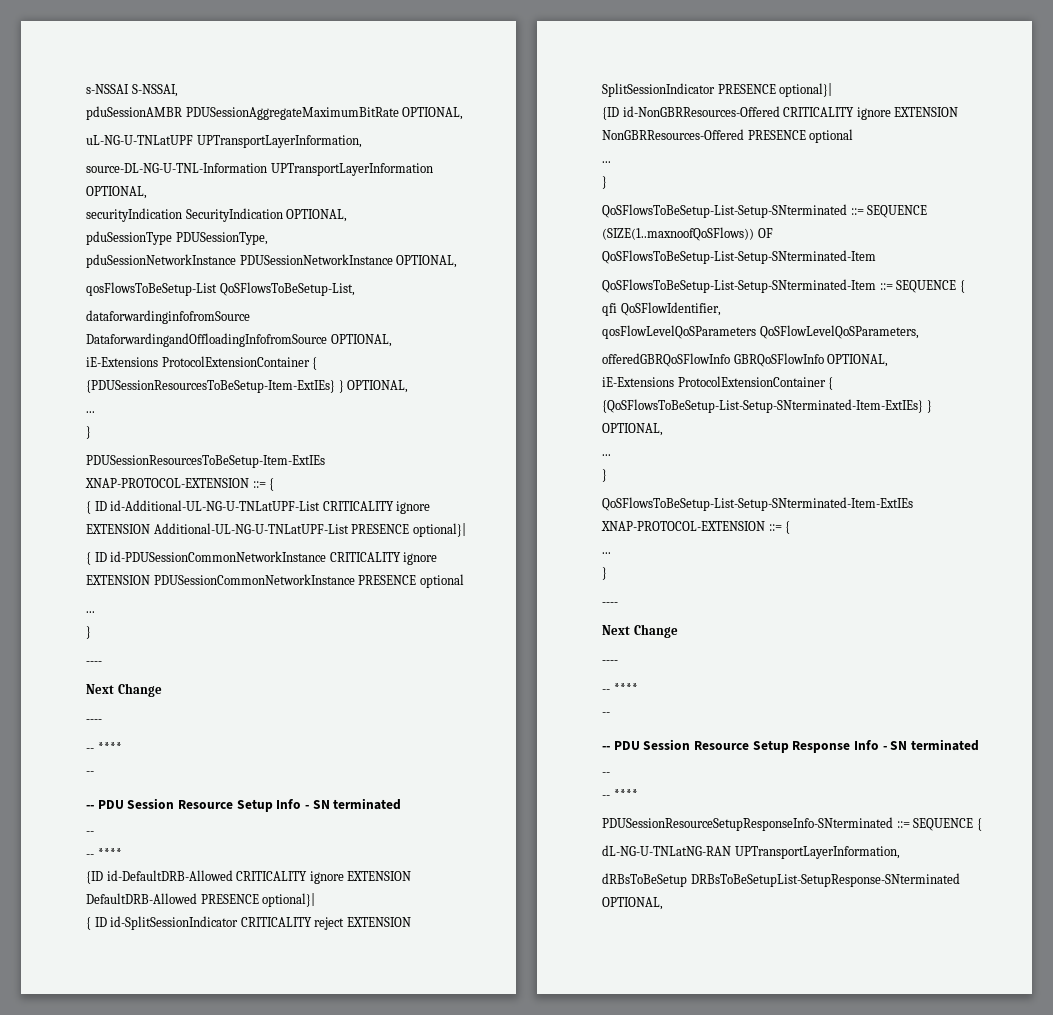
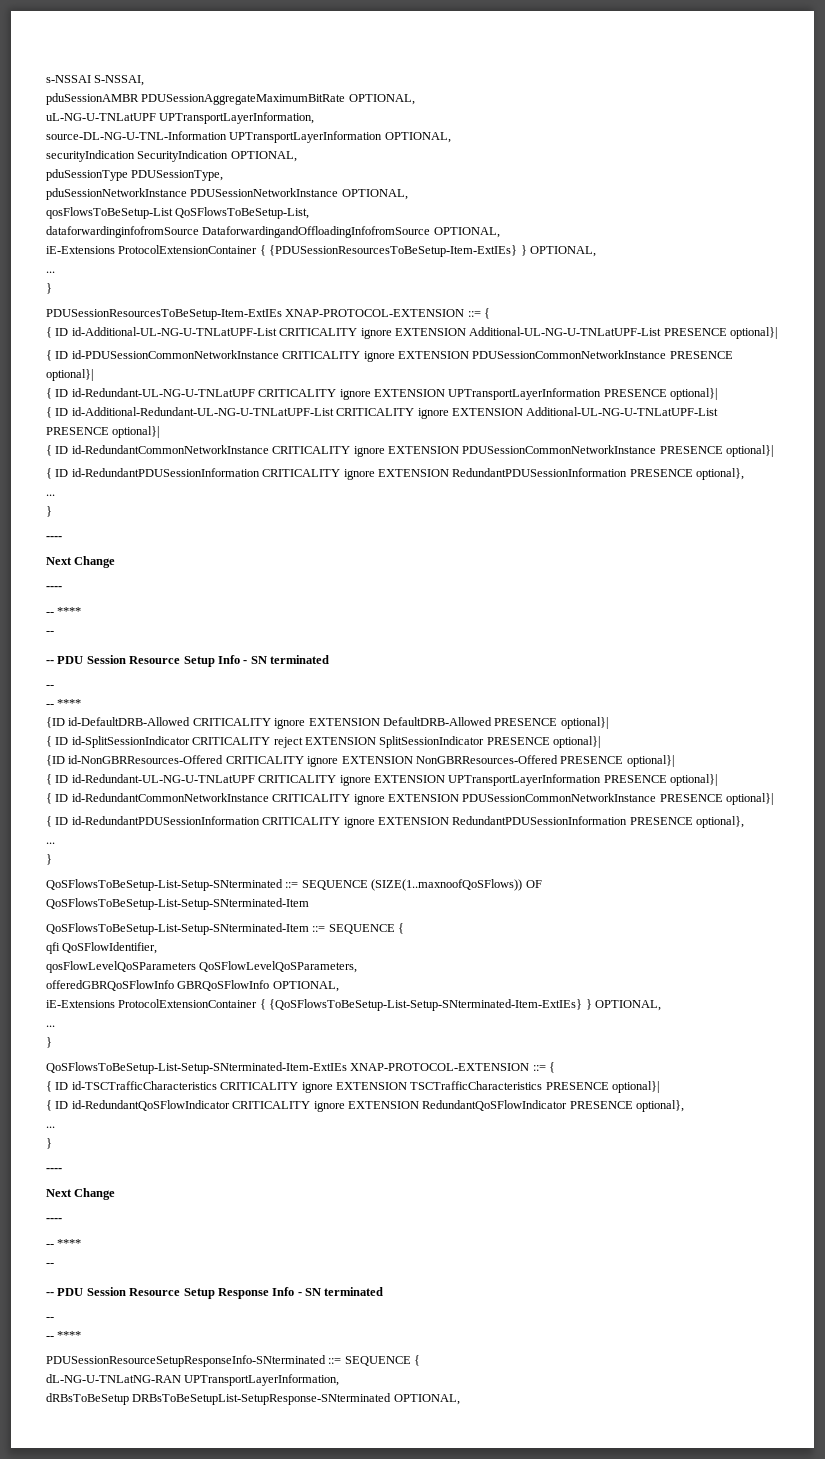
[419,574,464,588] optional -> [46,369,94,381] [46,388,718,400] [46,407,719,419] [46,426,161,438] [46,445,774,457] [46,468,744,480] optional}| // { ID id-Redundant-UL-NG-U-TNLatUPF CRITICALITY ignore EXTENSION UPTransportLayerInformation PRESENCE optional}| // { ID id-Additional-Redundant-UL-NG-U-TNLatUPF-List CRITICALITY ignore EXTENSION Additional-UL-NG-U-TNLatUPF-List PRESENCE optional}| // { ID id-RedundantCommonNetworkInstance CRITICALITY ignore EXTENSION PDUSessionCommonNetworkInstance PRESENCE optional}| // { ID id-RedundantPDUSessionInformation CRITICALITY ignore EXTENSION RedundantPDUSessionInformation PRESENCE optional},
[809,129,854,143] optional -> [626,755,675,767] [46,774,718,786] [46,793,774,805] [46,816,744,828] optional}| // { ID id-Redundant-UL-NG-U-TNLatUPF CRITICALITY ignore EXTENSION UPTransportLayerInformation PRESENCE optional}| // { ID id-RedundantCommonNetworkInstance CRITICALITY ignore EXTENSION PDUSessionCommonNetworkInstance PRESENCE optional}| // { ID id-RedundantPDUSessionInformation CRITICALITY ignore EXTENSION RedundantPDUSessionInformation PRESENCE optional},
(791, 527) none -> [46,1081,660,1093] [46,1100,684,1112] // { ID id-TSCTrafficCharacteristics CRITICALITY ignore EXTENSION TSCTrafficCharacteristics PRESENCE optional}| // { ID id-RedundantQoSFlowIndicator CRITICALITY ignore EXTENSION RedundantQoSFlowIndicator PRESENCE optional},

